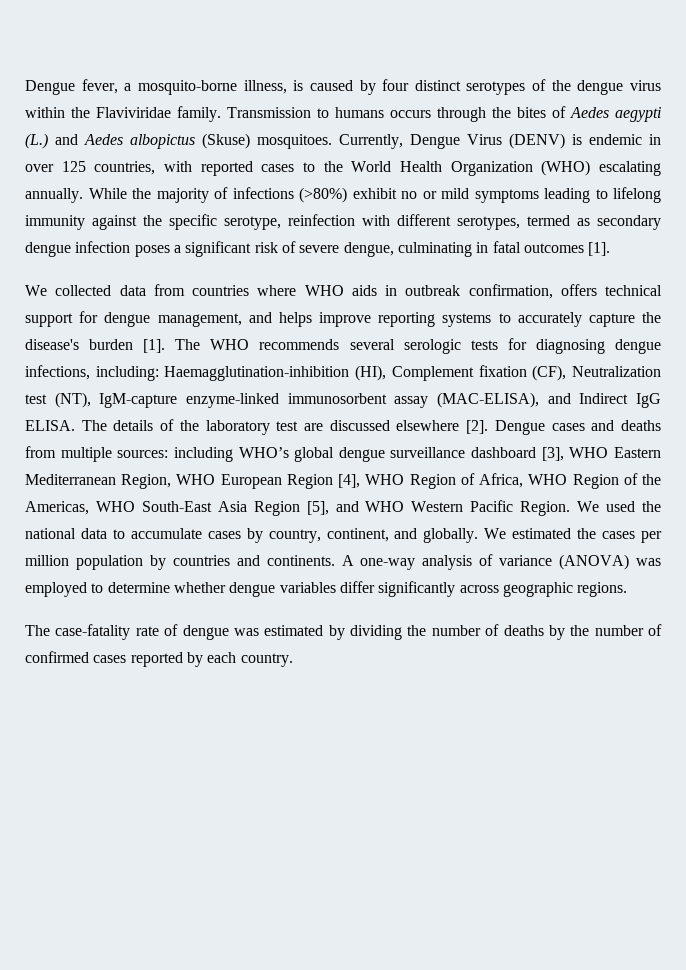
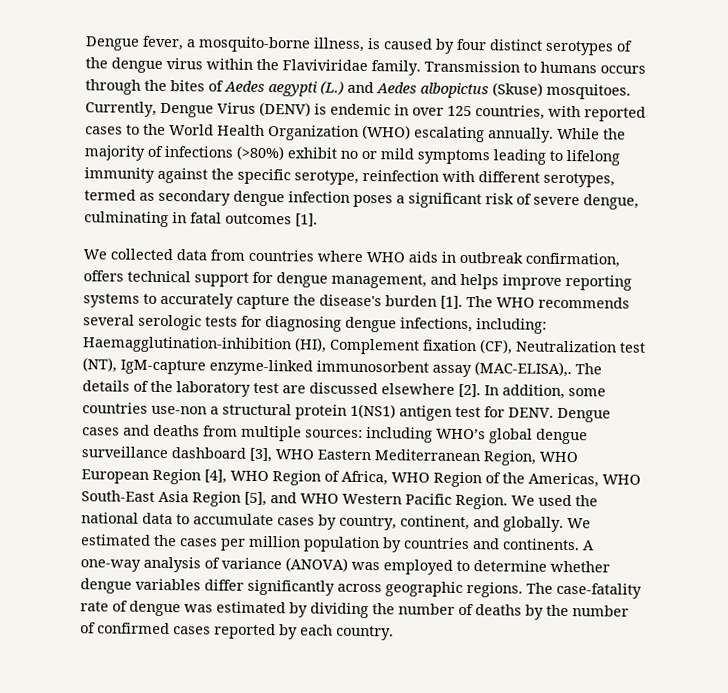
[437,392,661,408] [25,420,75,431] (MAC-ELISA), and Indirect IgG ELISA. -> [474,361,572,378] (MAC-ELISA),.
(489, 427) none -> [484,384,606,399] [82,402,554,421] In addition, some countries use-non a structural protein 1(NS1) antigen test for DENV.
(628, 589) // -> (523, 590) none

